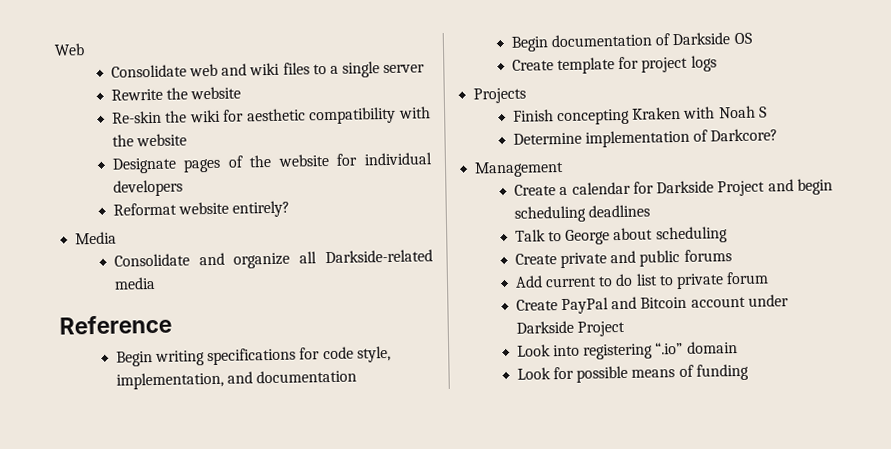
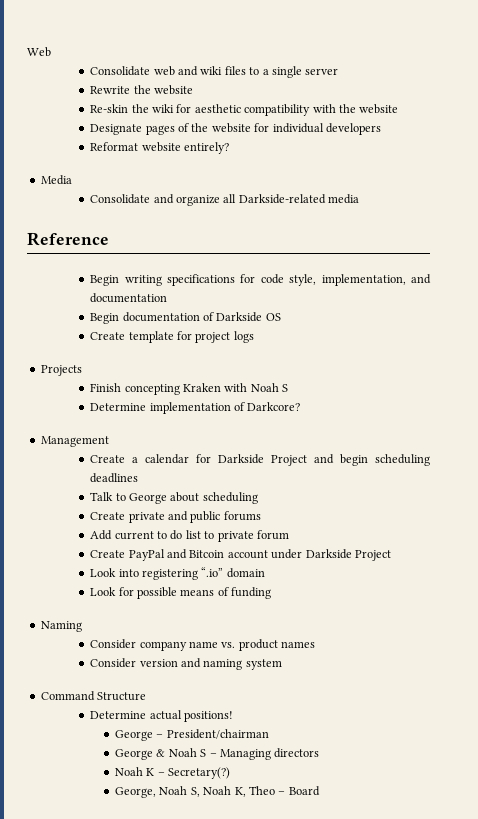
(749, 372) none -> [40,621,82,632] [90,639,316,651] [90,658,282,670] [40,691,147,701] [90,710,234,722] [115,729,269,741] [115,748,320,760] [115,767,231,779] [115,786,320,798] // Naming // Consider company name vs. product names // Consider version and naming system // Command Structure // Determine actual positions! // George – President/chairman // George & Noah S – Managing directors // Noah K – Secretary(?) // George, Noah S, Noah K, Theo – Board

